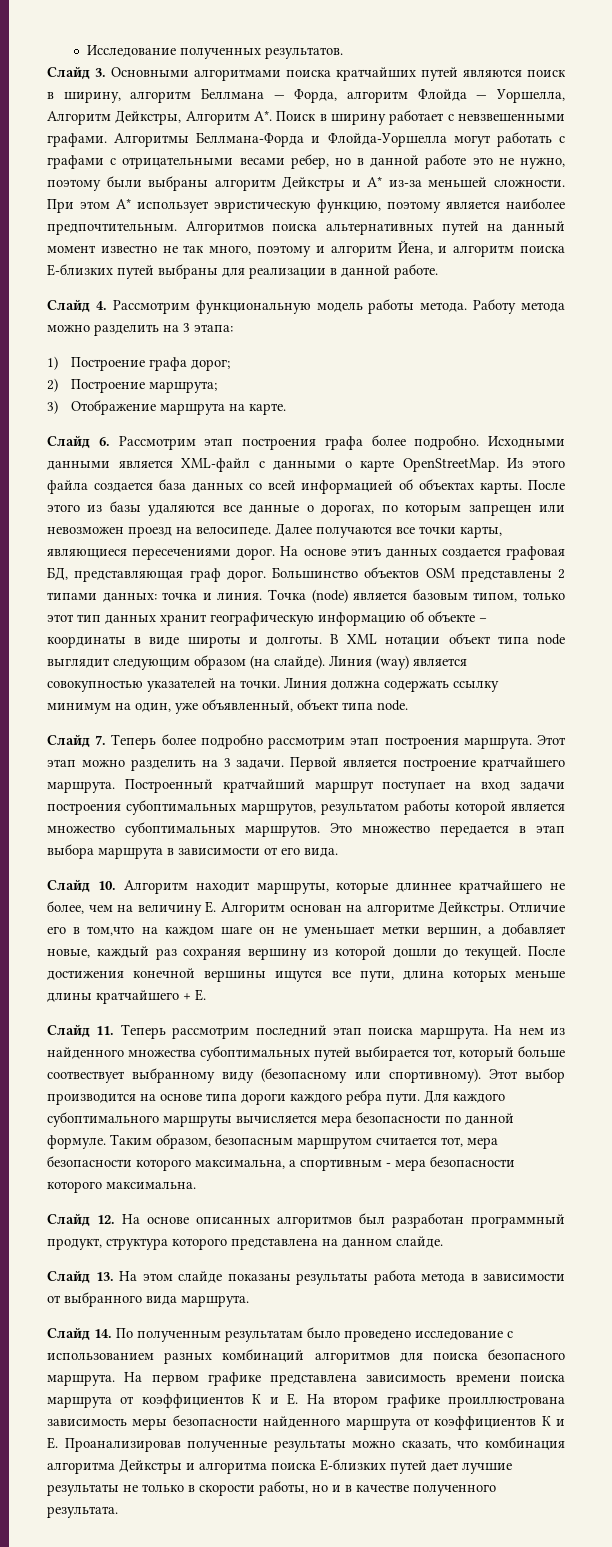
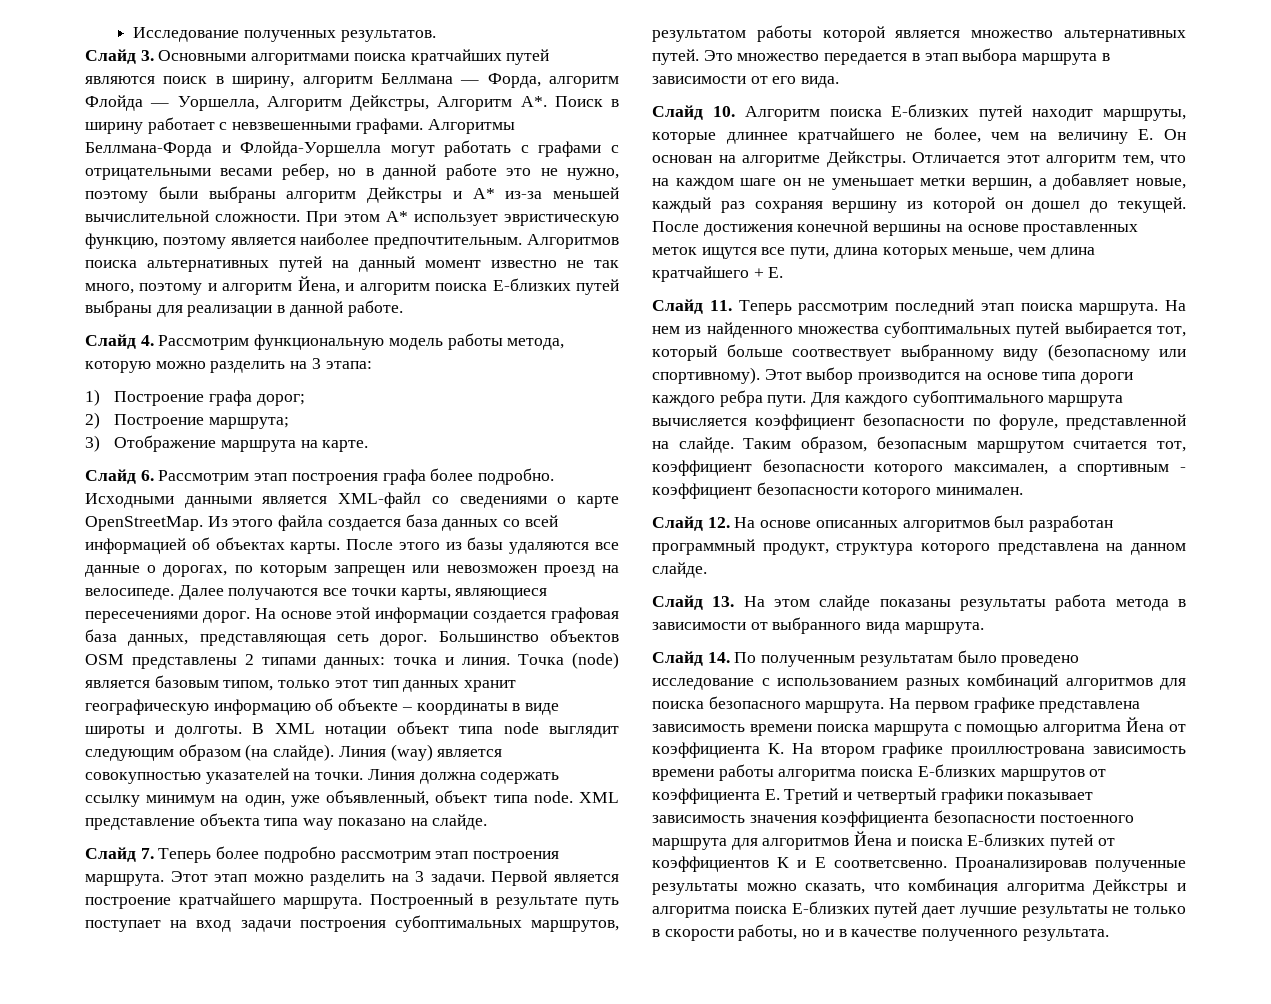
(488, 182) none -> [85,210,209,222] вычислительной
[420,299,565,314] метода. Работу метода -> [507,338,565,350] [85,361,151,373] метода, которую
[258,461,337,470] с данными -> [431,496,547,508] со сведениями
[350,546,565,560] [47,567,221,582] этиъ данных создается графовая БД, представляющая граф -> [336,607,619,623] [85,629,369,646] этой информации создается графовая база данных, представляющая сеть
(408, 705) none -> [579,792,619,803] [85,813,488,830] XML представление объекта типа way показано на слайде.
[222,779,374,793] кратчайший маршрут -> [480,897,619,909] в результате путь
[125,822,320,837] субоптимальных маршрутов. -> [1064,30,1186,42] [652,49,699,65] альтернативных путей.
(188, 887) none -> [829,104,1023,121] поиска Е-близких путей
[220,902,285,916] Алгоритм -> [1164,129,1186,140] Он
[509,902,565,912] [47,926,135,936] Отличие его в том,что -> [912,152,1186,167] Отличается этот алгоритм тем, что
[392,949,437,958] дошли -> [1004,201,1081,213] он дошел
(267, 976) none -> [945,224,1139,236] [652,247,697,255] на основе проставленных меток
[515,971,565,979] [47,993,92,1002] меньше длины -> [952,247,1095,259] меньше, чем длина
[163,1112,514,1127] [47,1135,106,1149] маршруты вычисляется мера безопасности по данной формуле. -> [1048,395,1124,407] [652,413,1186,430] [652,437,734,453] маршрута вычисляется коэффициент безопасности по форуле, представленной на слайде.
[467,1137,498,1149] [47,1156,285,1171] мера безопасности которого максимальна, -> [652,459,1048,476] коэффициент безопасности которого максимален,
[395,1156,515,1171] [47,1181,196,1193] мера безопасности которого максимальна. -> [652,482,1024,499] коэффициент безопасности которого минимален.
[120,1393,299,1408] от коэффициентов К и Е. -> [953,717,1186,736] [652,742,784,758] с помощью алгоритма Йена от коэффициента К.
[132,1415,565,1430] [47,1437,58,1449] меры безопасности найденного маршрута от коэффициентов К и Е. -> [652,764,1107,781] [652,788,1094,804] [652,810,1134,827] [652,831,1115,850] [652,856,947,872] времени работы алгоритма поиска Е-близких маршрутов от коэффициента Е. Третий и четвертый графики показывает зависимость значения коэффициента безопасности постоенного маршрута для алгоритмов Йена и поиска Е-близких путей от коэффициентов К и Е соответсвенно.

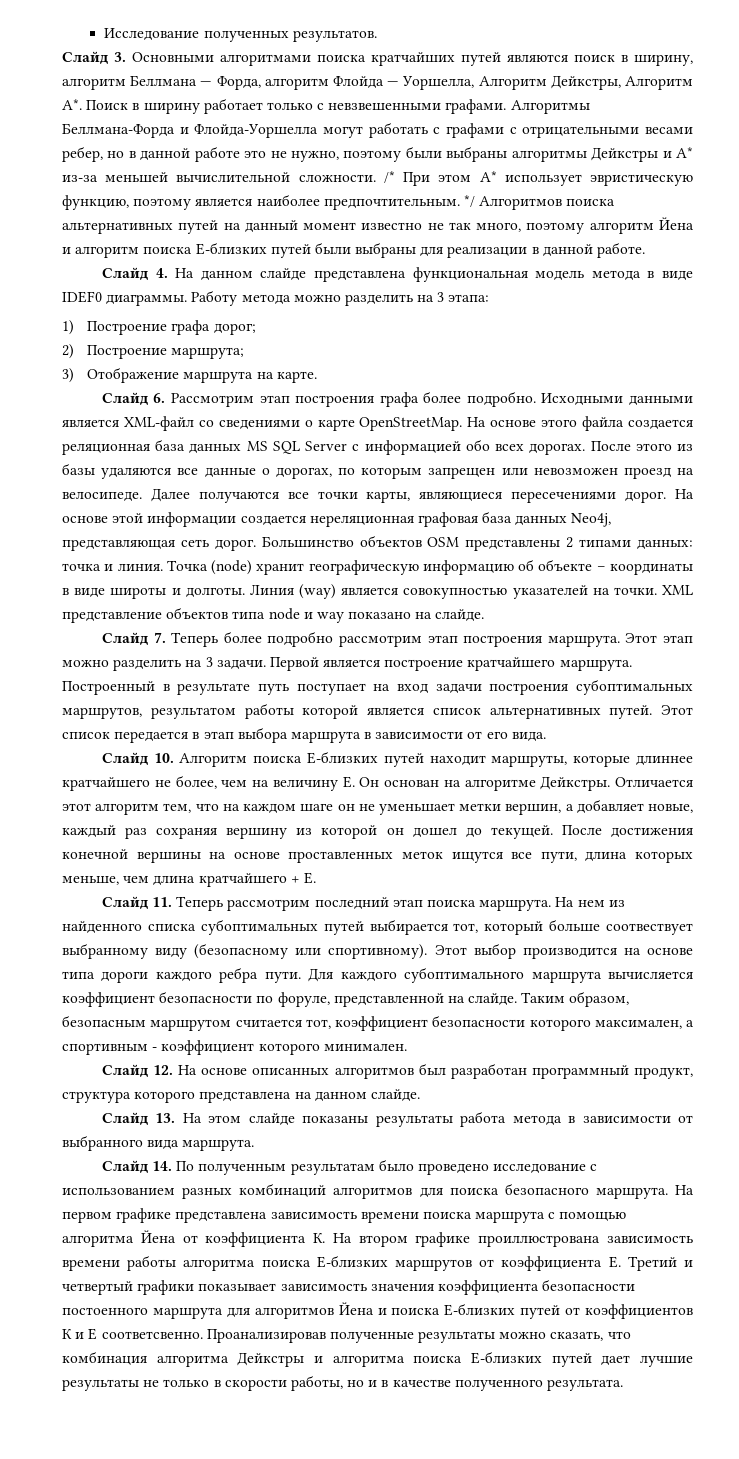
(215, 125) none -> [266,102,313,110] только
[286,191,357,203] алгоритм -> [511,150,587,162] алгоритмы
(301, 218) none -> [383,171,395,183] /*
(523, 243) none -> [463,195,475,207] */
[207,276,340,295] и алгоритм Йена, -> [589,217,694,234] алгоритм Йена
(620, 287) none -> [314,242,351,254] были
[158,333,565,350] [85,361,151,373] Рассмотрим функциональную модель работы метода, которую -> [175,267,694,282] [62,290,291,306] На данном слайде представлена функциональная модель метода в виде IDEF0 диаграммы. Работу метода
[207,516,228,527] Из -> [467,417,537,427] На основе
[405,514,558,531] [85,537,341,554] база данных со всей информацией об объектах карты. -> [62,439,586,455] реляционная база данных MS SQL Server с информацией обо всех дорогах.
(547, 617) none -> [309,515,414,527] нереляционная
[128,634,189,646] данных, -> [515,513,612,527] данных Neo4j,
[85,675,460,692] является базовым типом, только этот тип данных -> (253, 567) none
[252,721,620,738] [85,744,335,761] В XML нотации объект типа node выглядит следующим образом (на слайде). -> (245, 592) none
[367,769,560,784] [85,790,619,807] [85,813,299,830] Линия должна содержать ссылку минимум на один, уже объявленный, объект типа node. XML представление объекта типа -> [661,585,693,595] [62,607,313,623] XML представление объектов типа node и
[971,30,1054,38] множество -> [432,708,481,715] список
[703,50,820,61] Это множество -> [661,705,693,715] [62,732,110,739] Этот список
[797,326,879,334] множества -> [147,924,196,931] списка
[756,482,858,495] безопасности -> (255, 1047) none

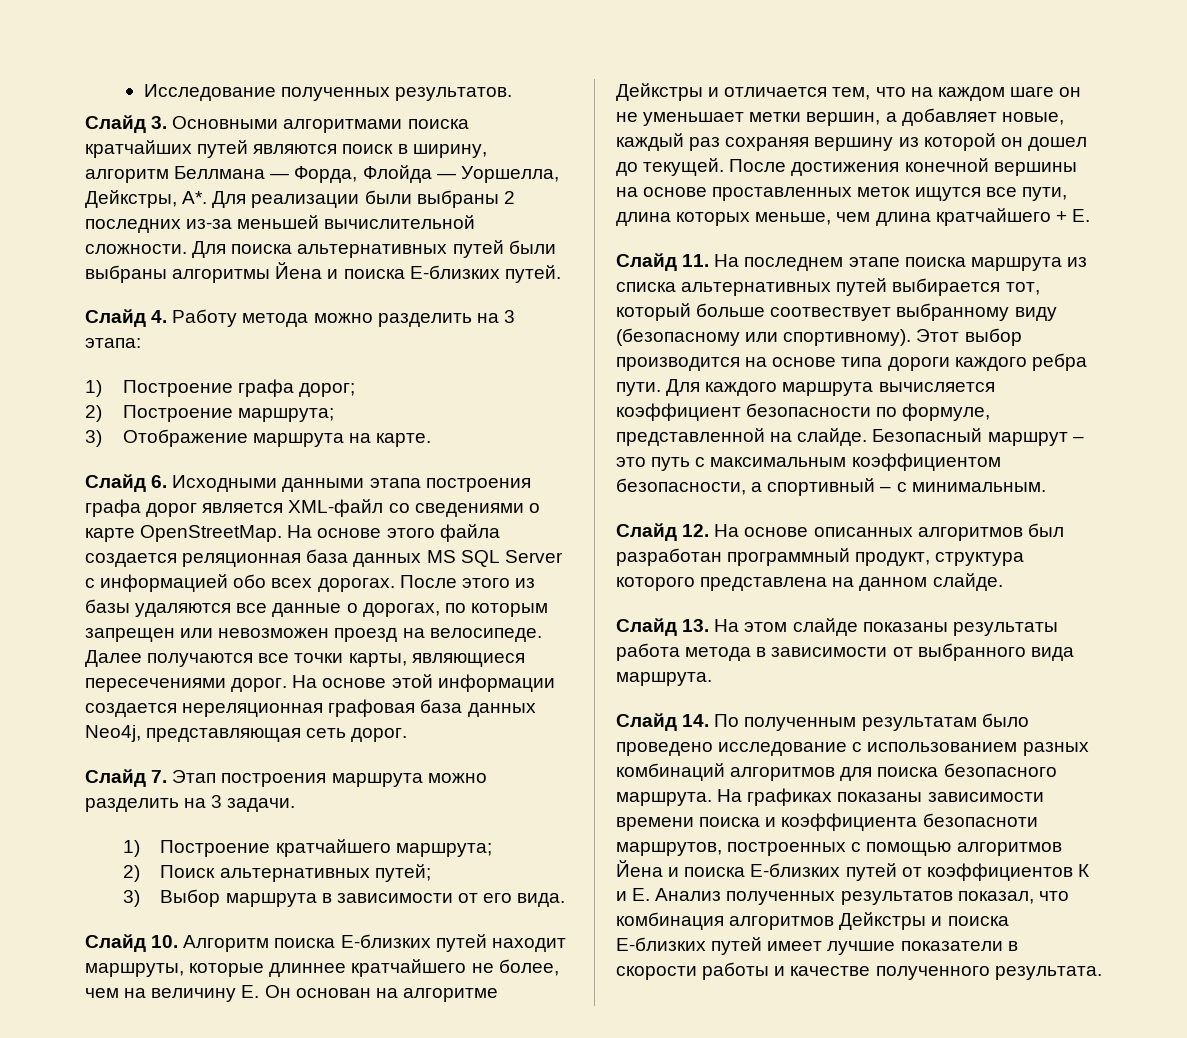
[264,78,329,90] алгоритм -> (358, 174) none
[478,75,693,90] [62,98,590,114] [62,122,694,138] [62,146,694,162] [62,171,693,186] [62,194,616,210] [62,217,694,234] [62,242,646,258] [101,267,694,282] [62,291,188,306] Алгоритм Дейкстры, Алгоритм А*. Поиск в ширину работает только с невзвешенными графами. Алгоритмы Беллмана-Форда и Флойда-Уоршелла могут работать с графами с отрицательными весами ребер, но в данной работе это не нужно, поэтому были выбраны алгоритмы Дейкстры и А* из-за меньшей вычислительной сложности. /* При этом А* использует эвристическую функцию, поэтому является наиболее предпочтительным. */ Алгоритмов поиска альтернативных путей на данный момент известно не так много, поэтому алгоритм Йена и алгоритм поиска Е-близких путей были выбраны для реализации в данной работе. // Слайд 4. На данном слайде представлена функциональная модель метода в виде IDEF0 диаграммы. -> [85,190,515,208] [85,215,476,233] [85,240,556,258] [85,262,561,283] [85,309,168,327] Дейкстры, А*. Для реализации были выбраны 2 последних из-за меньшей вычислительной сложности. Для поиска альтернативных путей были выбраны алгоритмы Йена и поиска Е-близких путей. // Слайд 4.
[171,391,693,407] Рассмотрим этап построения графа более подробно. Исходными данными -> [172,475,531,492] [85,499,198,517] Исходными данными этапа построения графа дорог
[261,535,694,551] [62,559,693,575] [62,584,693,599] [62,607,485,623] [101,631,694,647] Большинство объектов OSM представлены 2 типами данных: точка и линия. Точка (node) хранит географическую информацию об объекте – координаты в виде широты и долготы. Линия (way) является совокупностью указателей на точки. XML представление объектов типа node и way показано на слайде. // Слайд 7. Теперь более подробно рассмотрим этап построения маршрута. Этот этап -> [85,769,423,787] // Слайд 7. Этап построения маршрута
[269,657,632,671] [62,679,694,695] [62,703,693,719] [62,727,288,743] Первой является построение кратчайшего маршрута. Построенный в результате путь поступает на вход задачи построения субоптимальных маршрутов, результатом работы которой является список альтернативных путей. Этот список передается в этап выбора -> [122,839,492,857] [122,864,431,882] [122,889,221,907] // 1) Построение кратчайшего маршрута; // 2) Поиск альтернативных путей; // 3) Выбор
[540,776,693,791] [62,803,160,815] Дейкстры. Отличается этот алгоритм -> [616,83,828,101] Дейкстры и отличается
[176,896,625,911] [62,919,318,935] Теперь рассмотрим последний этап поиска маршрута. На нем из найденного списка субоптимальных -> [714,254,1087,271] [616,282,832,296] На последнем этапе поиска маршрута из списка альтернативных
[404,967,525,983] субоптимального -> (778, 389) none
[277,992,330,1007] форуле, -> [902,403,991,421] формуле,
[521,991,630,1007] [62,1015,694,1031] [62,1040,407,1055] Таким образом, безопасным маршрутом считается тот, коэффициент безопасности которого максимален, а спортивным - коэффициент которого минимален. -> [872,428,1084,446] [616,453,1001,471] [616,478,1046,496] Безопасный маршрут – это путь с максимальным коэффициентом безопасности, а спортивный – с минимальным.
[62,1208,627,1223] [62,1230,693,1247] [62,1255,693,1271] [62,1279,636,1295] [62,1307,250,1319] первом графике представлена зависимость времени поиска маршрута с помощью алгоритма Йена от коэффициента К. На втором графике проиллюстрована зависимость времени работы алгоритма поиска Е-близких маршрутов от коэффициента Е. Третий и четвертый графики показывает зависимость значения коэффициента безопасности постоенного маршрута для -> [747,788,1044,806] [616,813,1038,831] [616,842,952,856] графиках показаны зависимости времени поиска и коэффициента безопасноти маршрутов, построенных с помощью
[88,1328,604,1343] Е соответсвенно. Проанализировав полученные результаты можно сказать, -> [632,888,1034,905] Е. Анализ полученных результатов показал,
[156,1351,693,1367] [62,1375,389,1391] алгоритма Дейкстры и алгоритма поиска Е-близких путей дает лучшие результаты не только в скорости работы, но и в -> [729,912,1009,930] [616,937,1018,955] [616,962,786,980] алгоритмов Дейкстры и поиска Е-близких путей имеет лучшие показатели в скорости работы и

